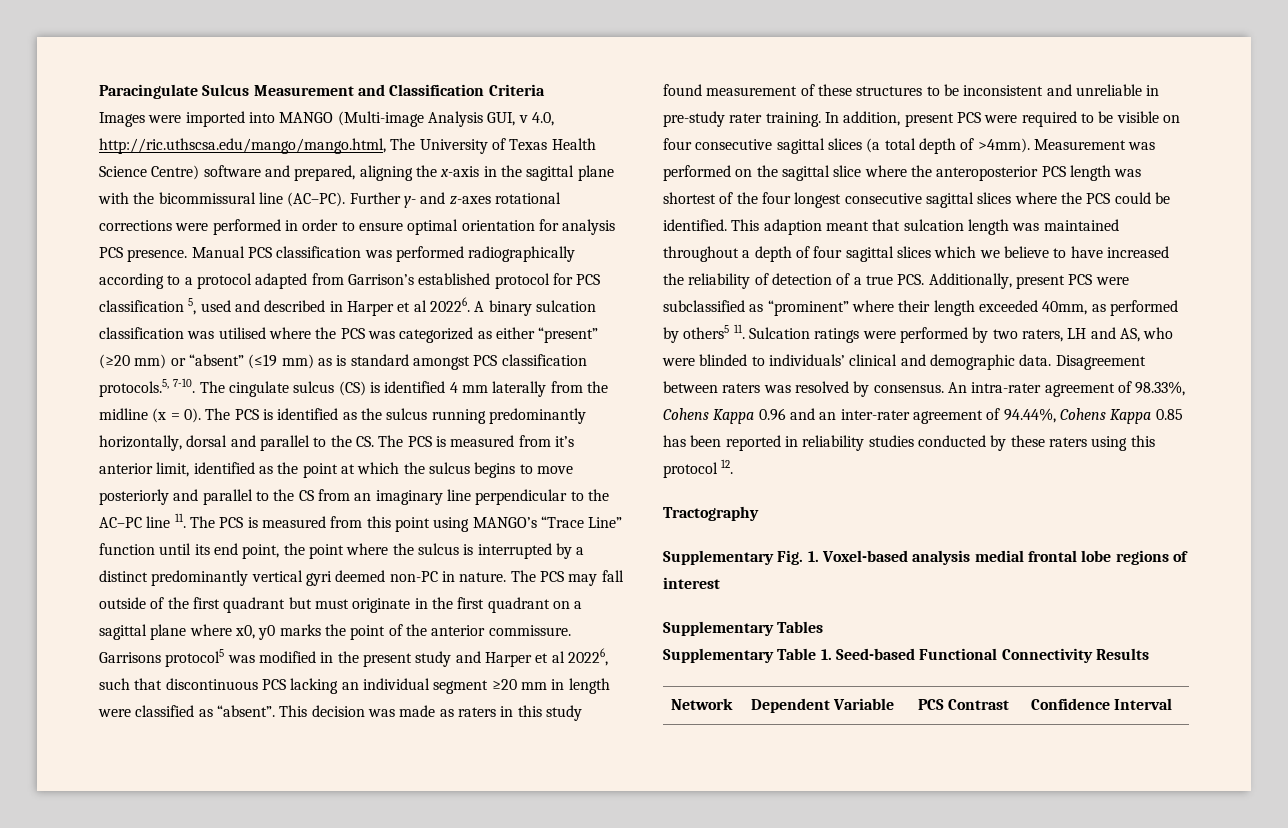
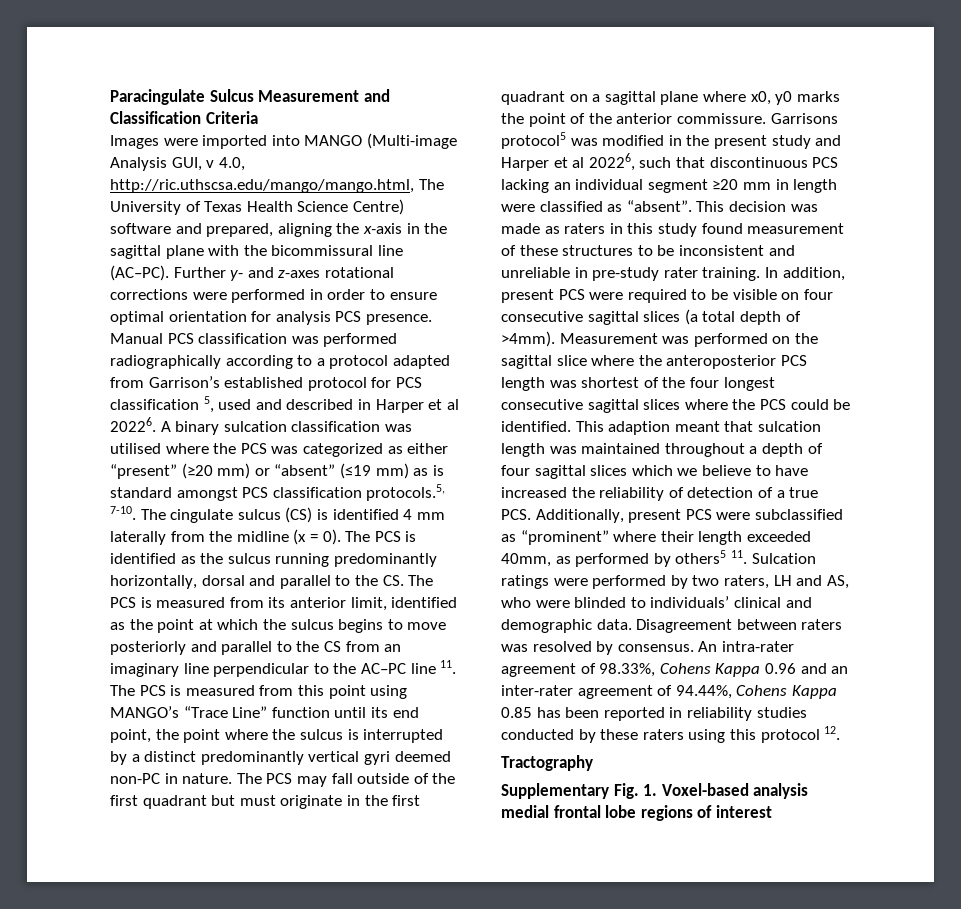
[554,436,574,447] it’s -> [268,597,286,608] its
[663,621,824,636] [663,648,1149,663] [671,698,734,710] [751,698,895,713] [918,699,1010,710] [1031,698,1173,710] // Supplementary Tables // Supplementary Table 1. Seed-based Functional Connectivity Results // Network | Dependent Variable | PCS Contrast | Confidence Interval -> (772, 811) none

